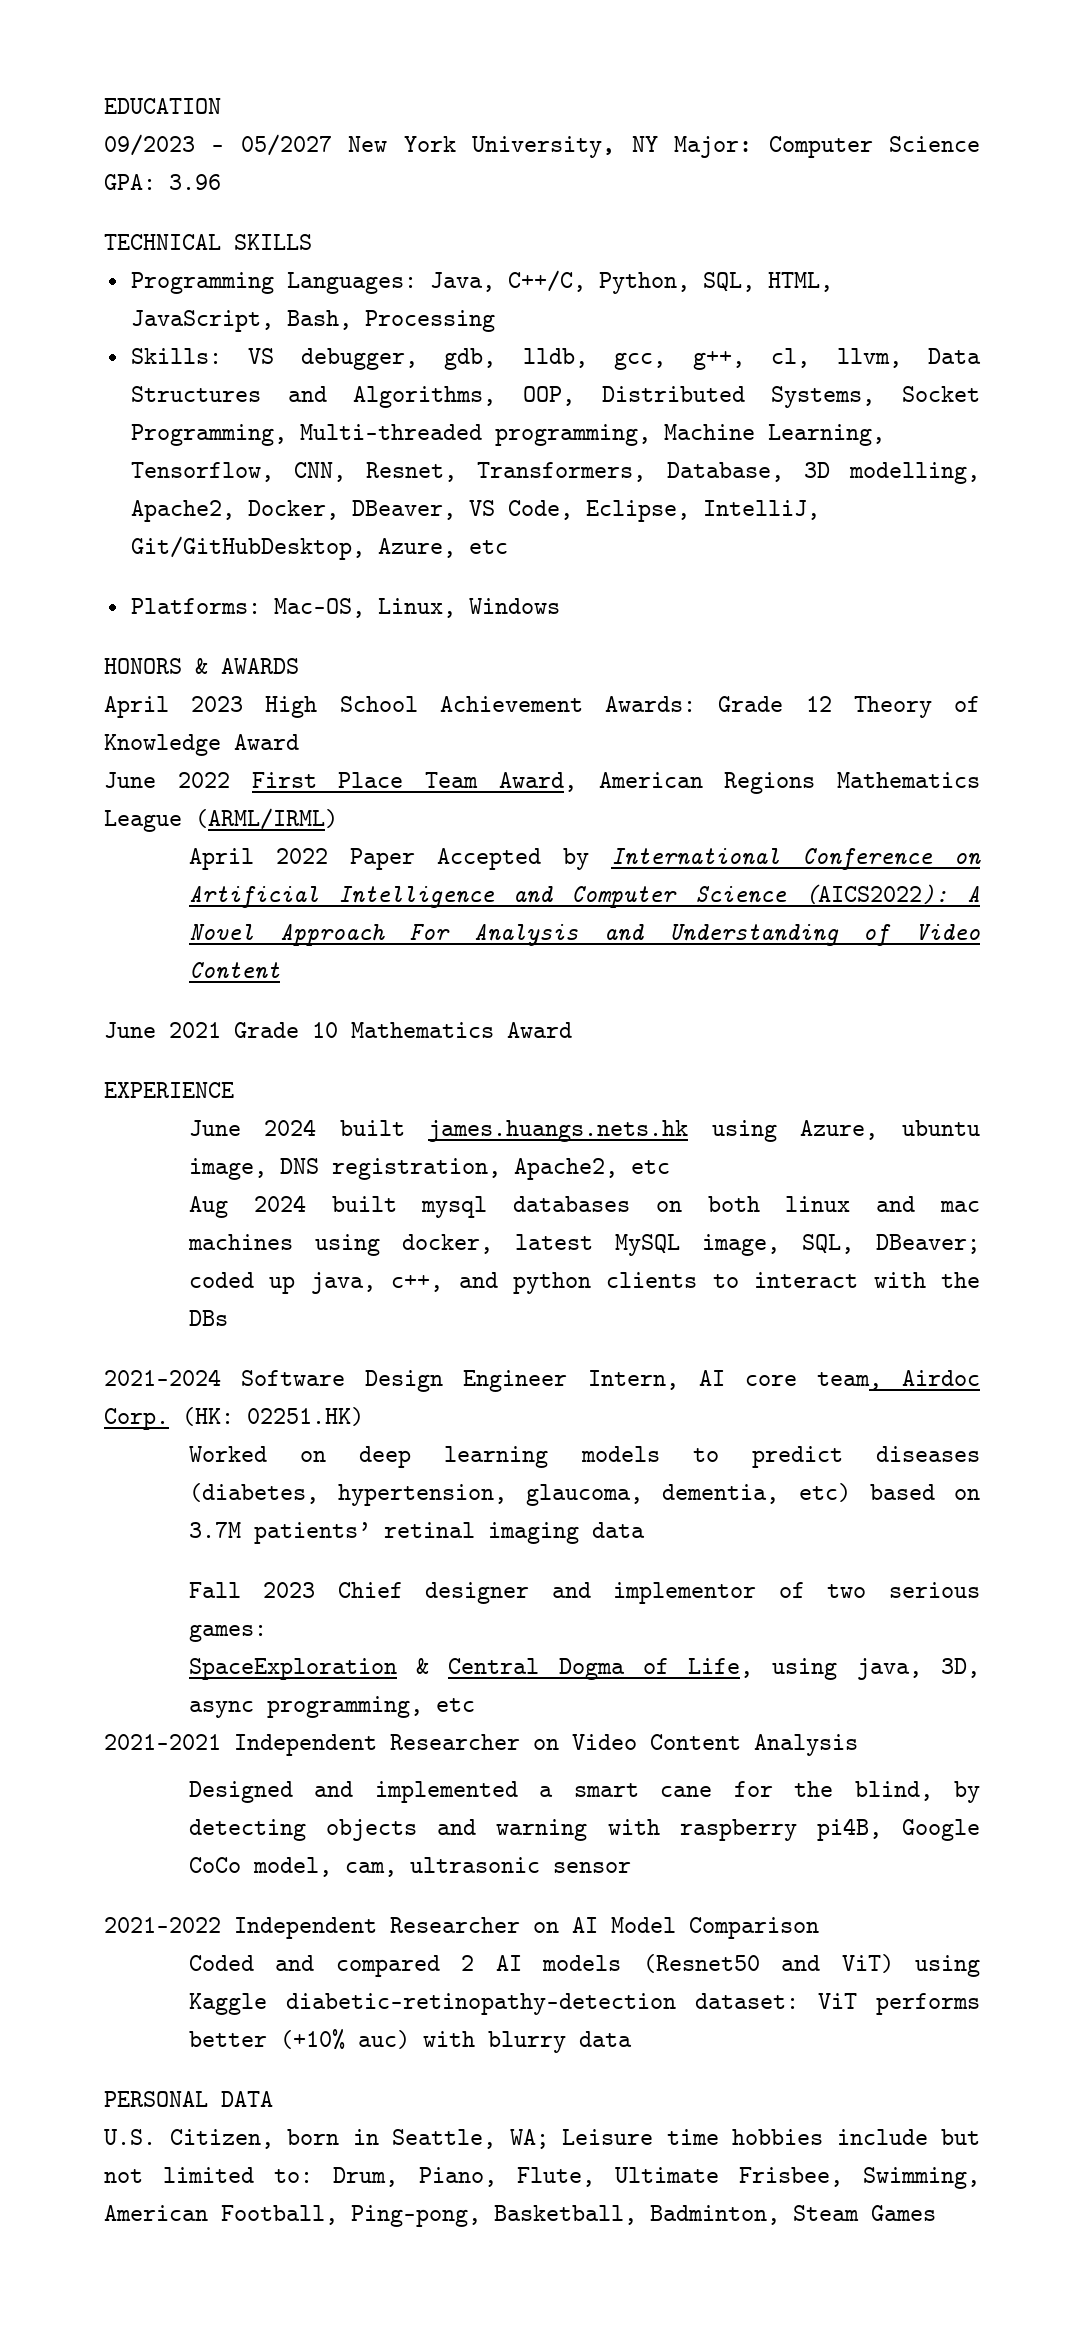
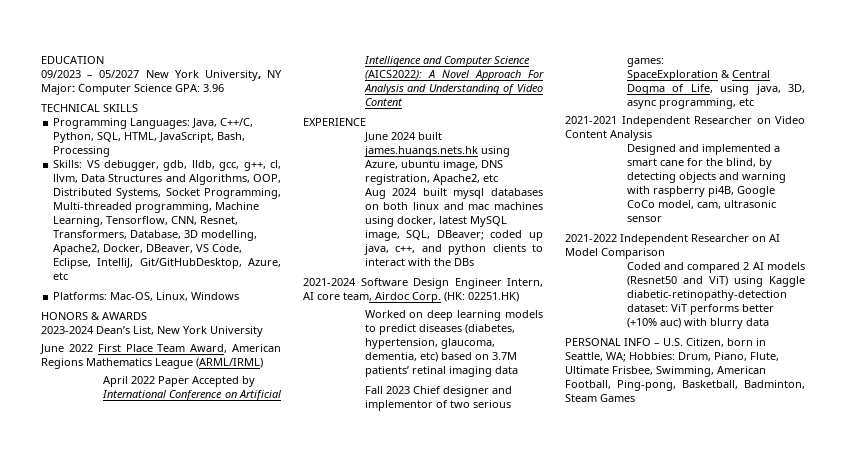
[104,696,980,718] [104,734,299,756] April 2023 High School Achievement Awards: Grade 12 Theory of Knowledge Award -> [41,326,263,337] 2023-2024 Dean’s List, New York University
[104,1022,572,1038] // June 2021 Grade 10 Mathematics Award -> (402, 102) none
[221,2091,273,2107] DATA // -> [624,338,660,346] INFO –
[562,2129,980,2145] [104,2167,314,2183] Leisure time hobbies include but not limited to: -> [629,352,675,360] Hobbies:

